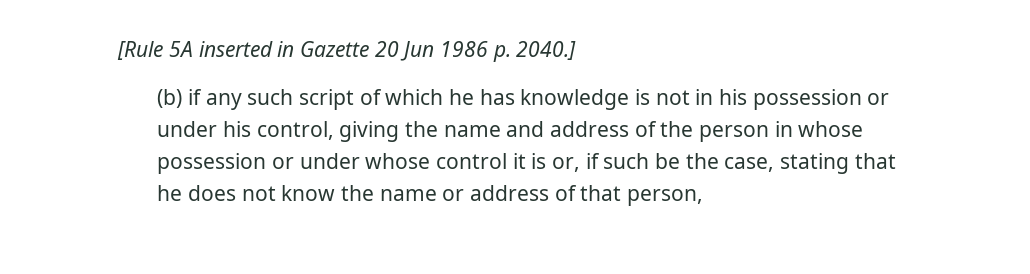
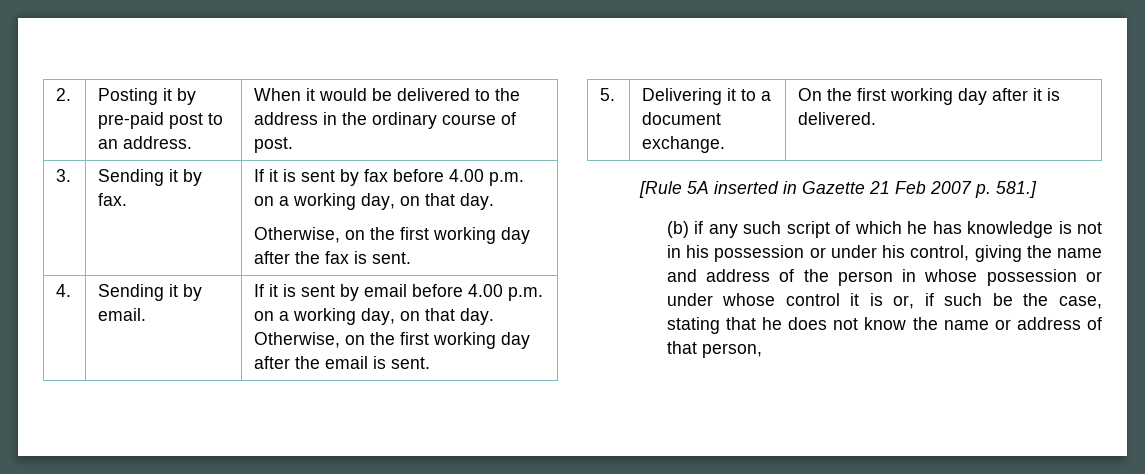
(117, 50) none -> [56,88,72,101] [98,88,197,105] [98,112,224,129] [98,136,193,149] [254,88,521,101] [254,112,517,129] [254,137,294,153] [56,169,72,182] [98,169,203,186] [98,193,128,206] [254,169,525,186] [254,193,495,210] [254,227,531,244] [254,251,412,264] [56,284,72,297] [98,284,203,301] [98,308,147,321] [254,284,544,301] [254,308,495,325] [254,332,531,349] [254,356,431,369] [600,88,616,101] [642,88,772,105] [642,112,722,125] [642,136,726,153] [798,88,1061,105] [798,112,877,125] 2. | Posting it by pre-paid post to an address. | When it would be delivered to the address in the ordinary course of post. // 3. | Sending it by fax. | If it is sent by fax before 4.00 p.m. on a working day, on that day. // Otherwise, on the first working day after the fax is sent. // 4. | Sending it by email. | If it is sent by email before 4.00 p.m. on a working day, on that day. Otherwise, on the first working day after the email is sent. // 5. | Delivering it to a document exchange. | On the first working day after it is delivered. //
[374,41,577,62] 20 Jun 1986 p. 2040.] -> [869,181,1038,198] 21 Feb 2007 p. 581.]

